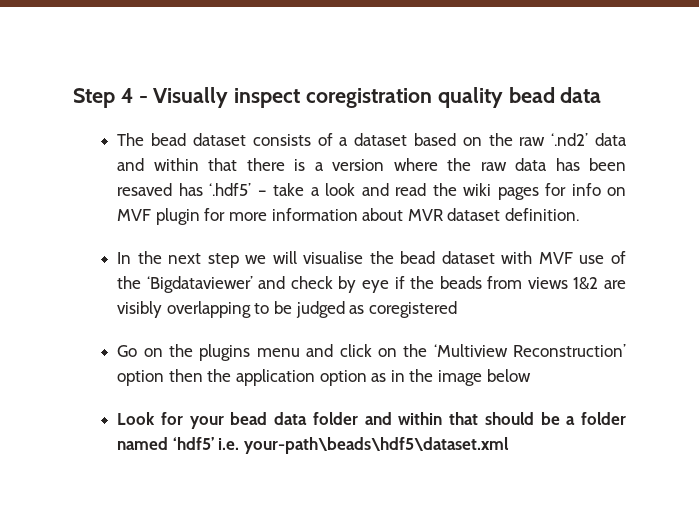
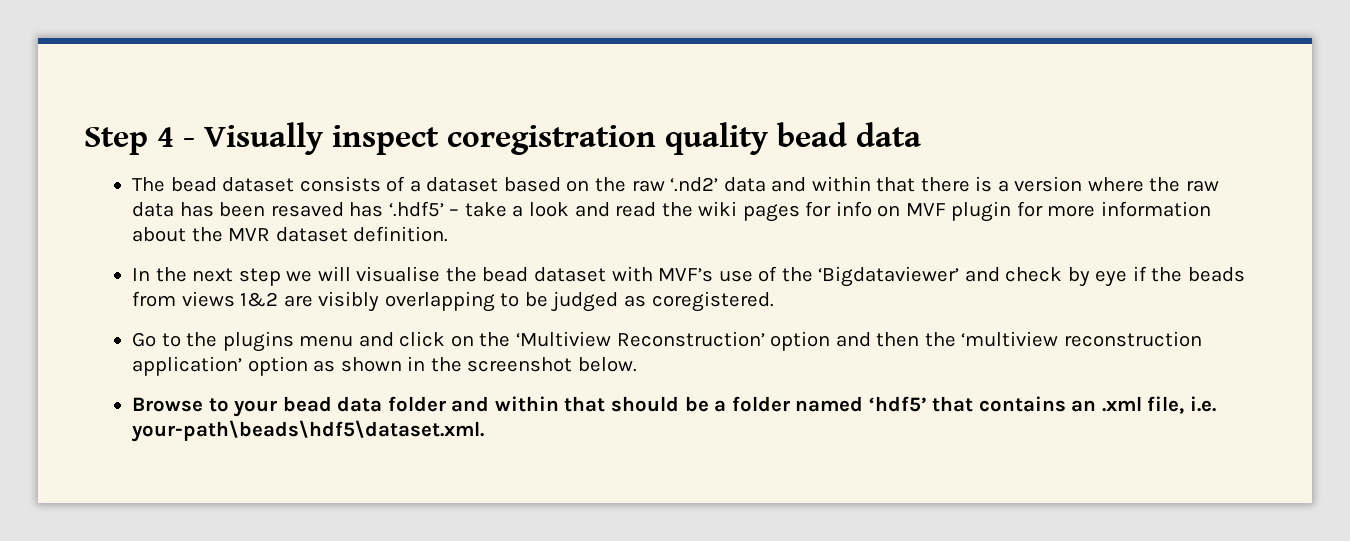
(404, 214) none -> [191,227,223,242] the
[538,252,573,264] MVF -> [658,268,714,282] MVF’s
[368,301,457,318] coregistered -> [651,291,774,312] coregistered.
[143,348,163,357] on -> [161,333,181,347] to
(165, 378) none -> [835,332,871,347] and
[236,369,316,386] application -> [961,331,1202,347] [132,356,243,376] ‘multiview reconstruction application’
(387, 377) none -> [340,357,402,372] shown
[437,369,531,386] [117,412,183,425] image below // Look for -> [467,357,637,372] [132,397,229,412] screenshot below. // Browse to
[218,437,510,454] i.e. your-path\beads\hdf5\dataset.xml -> [932,396,1216,414] [132,420,485,442] that contains an .xml file, i.e. your-path\beads\hdf5\dataset.xml.

